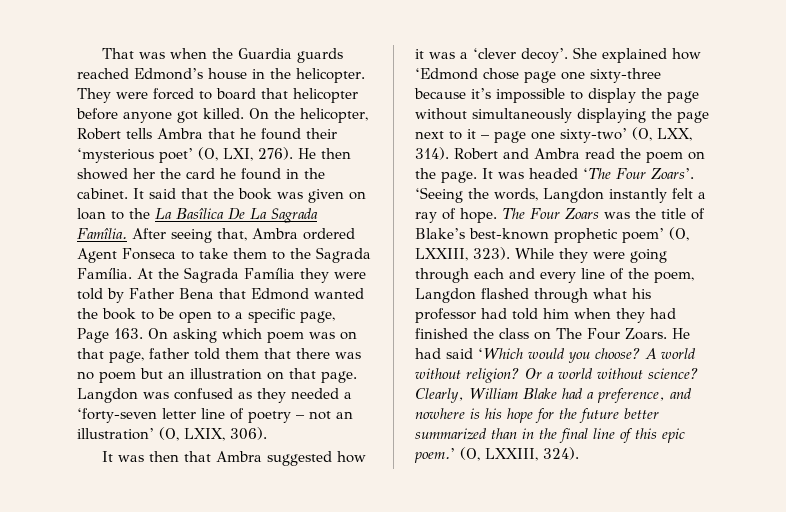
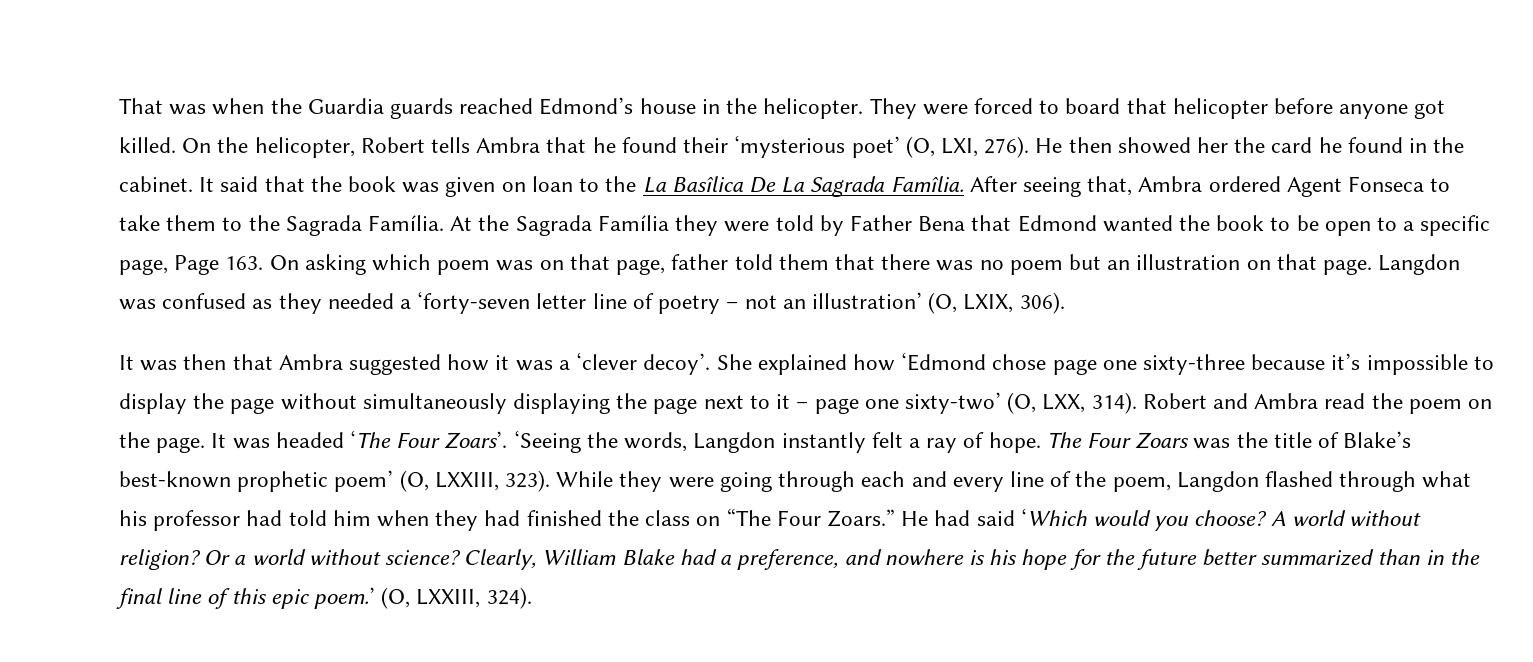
[556,328,667,340] The Four Zoars. -> [726,508,895,527] “The Four Zoars.”

